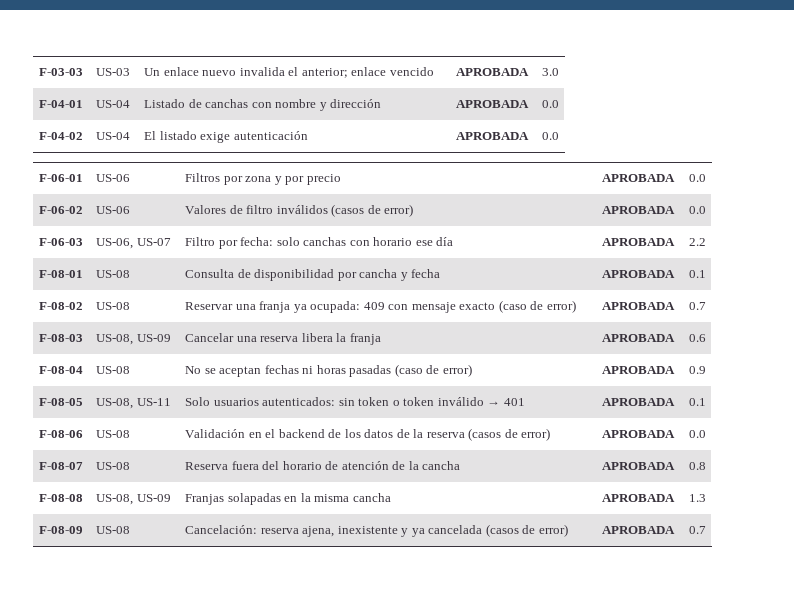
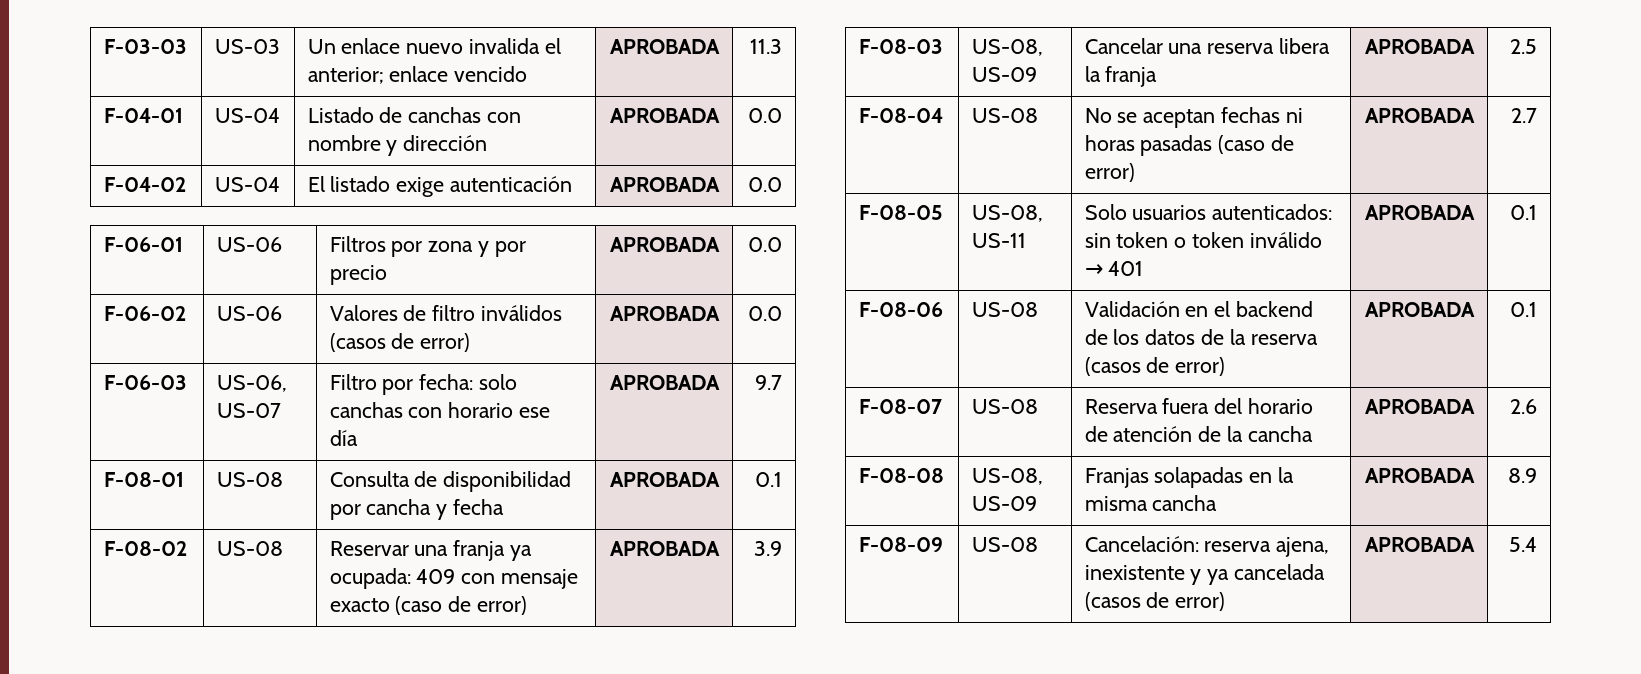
[541,68,559,76] 3.0 -> [750,39,783,54] 11.3
[688,238,706,246] 2.2 -> [755,375,783,390] 9.7
[688,302,706,310] 0.7 -> [754,541,783,556] 3.9
[688,334,706,342] 0.6 -> [1510,39,1538,54] 2.5
[688,366,706,374] 0.9 -> [1511,108,1538,123] 2.7
[688,430,706,438] 0.0 -> [1510,302,1538,317] 0.1
[688,462,706,470] 0.8 -> [1510,399,1538,414] 2.6
[688,494,706,502] 1.3 -> [1508,468,1538,483] 8.9
[688,526,706,534] 0.7 -> [1509,537,1538,552] 5.4

